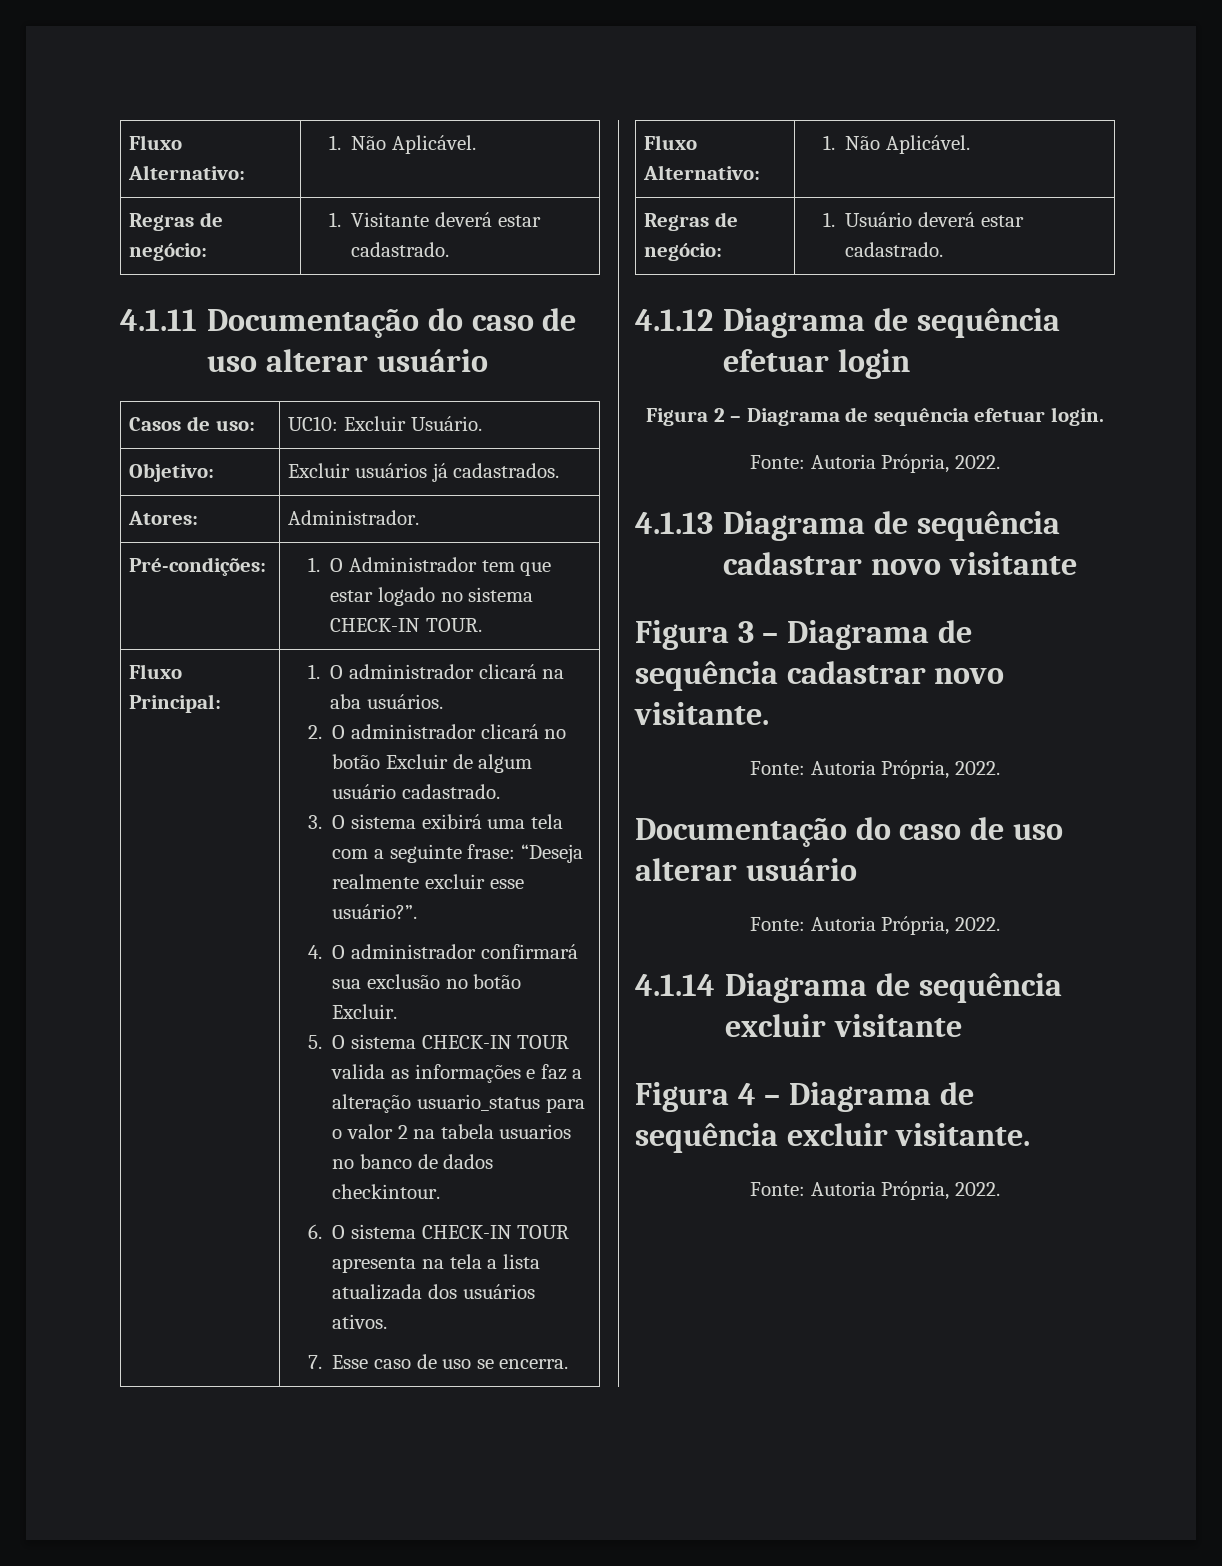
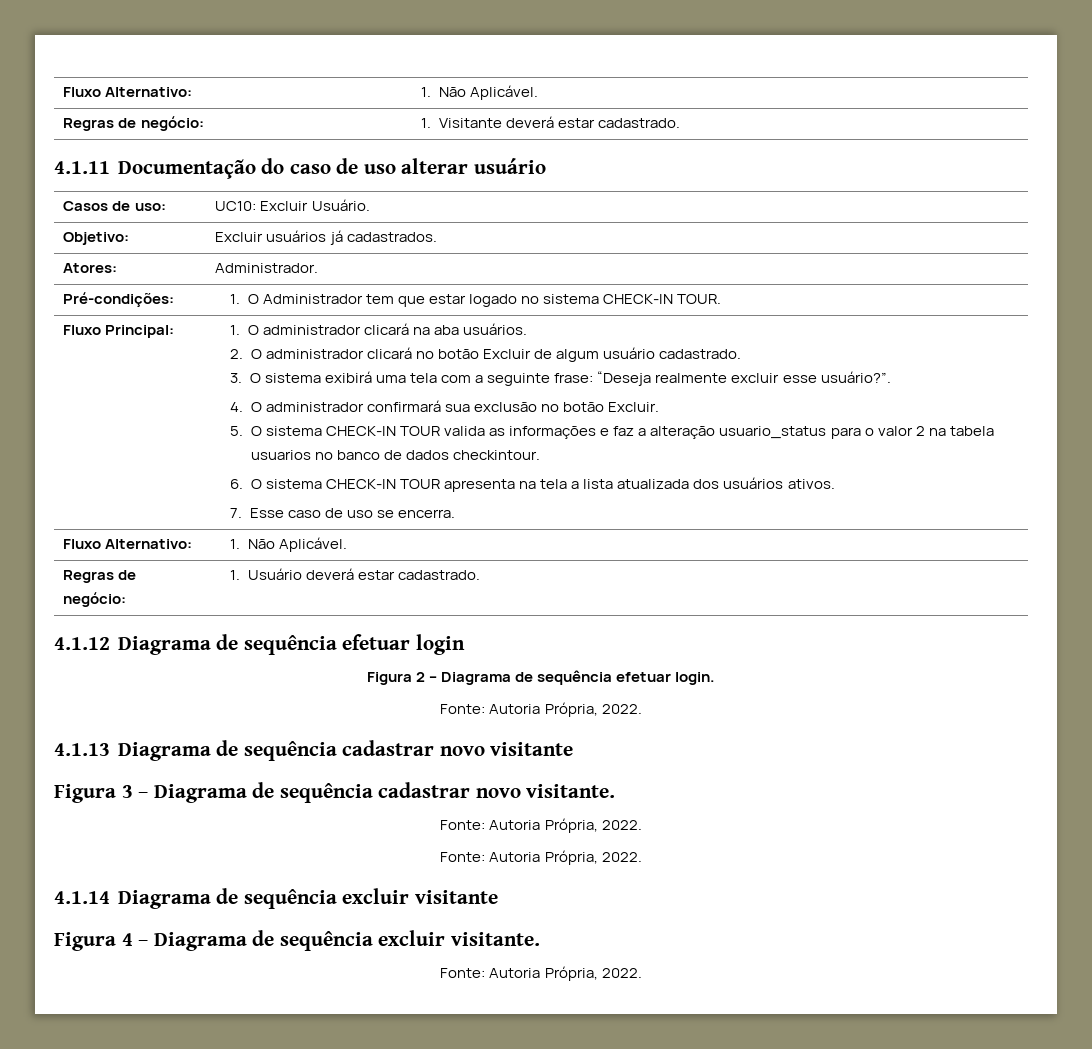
[635,817,1063,847] [635,858,857,881] // Documentação do caso de uso alterar usuário -> (642, 825) none

